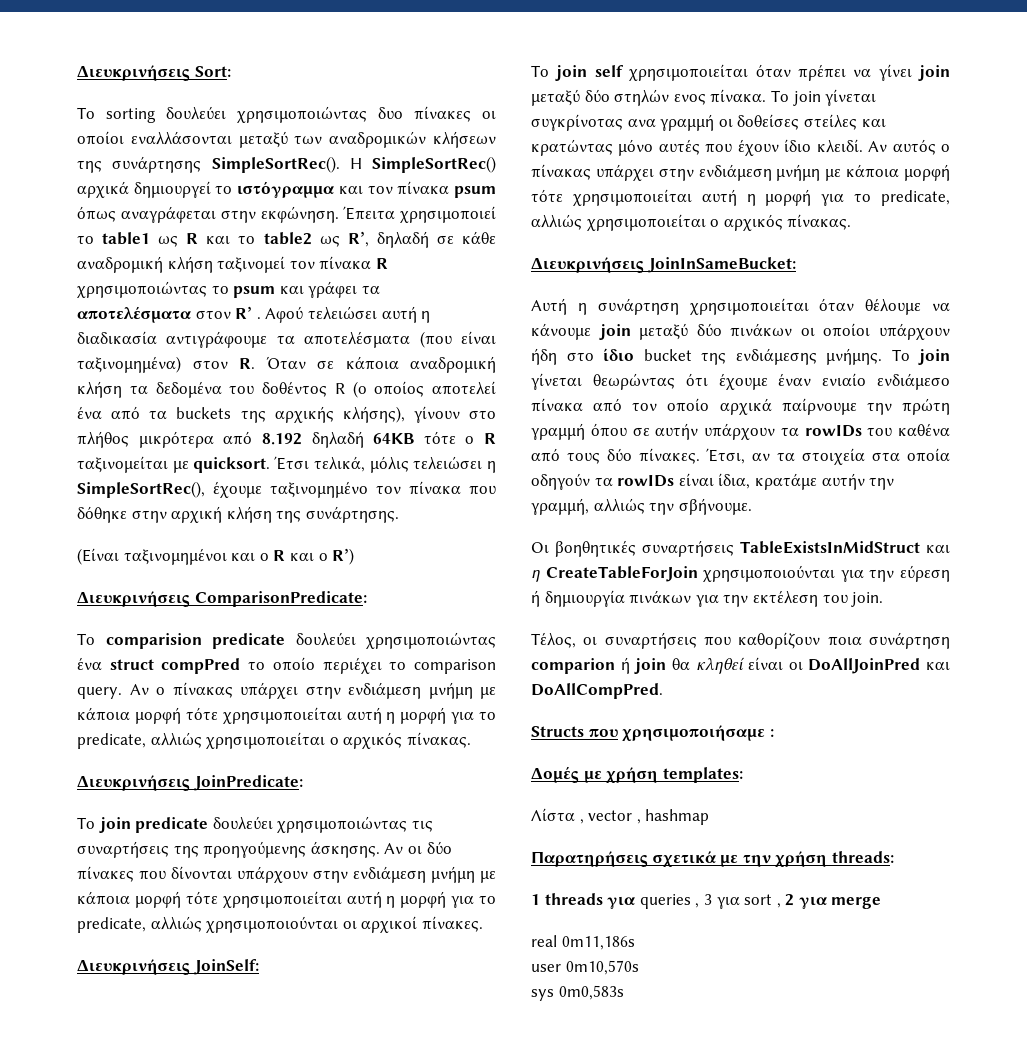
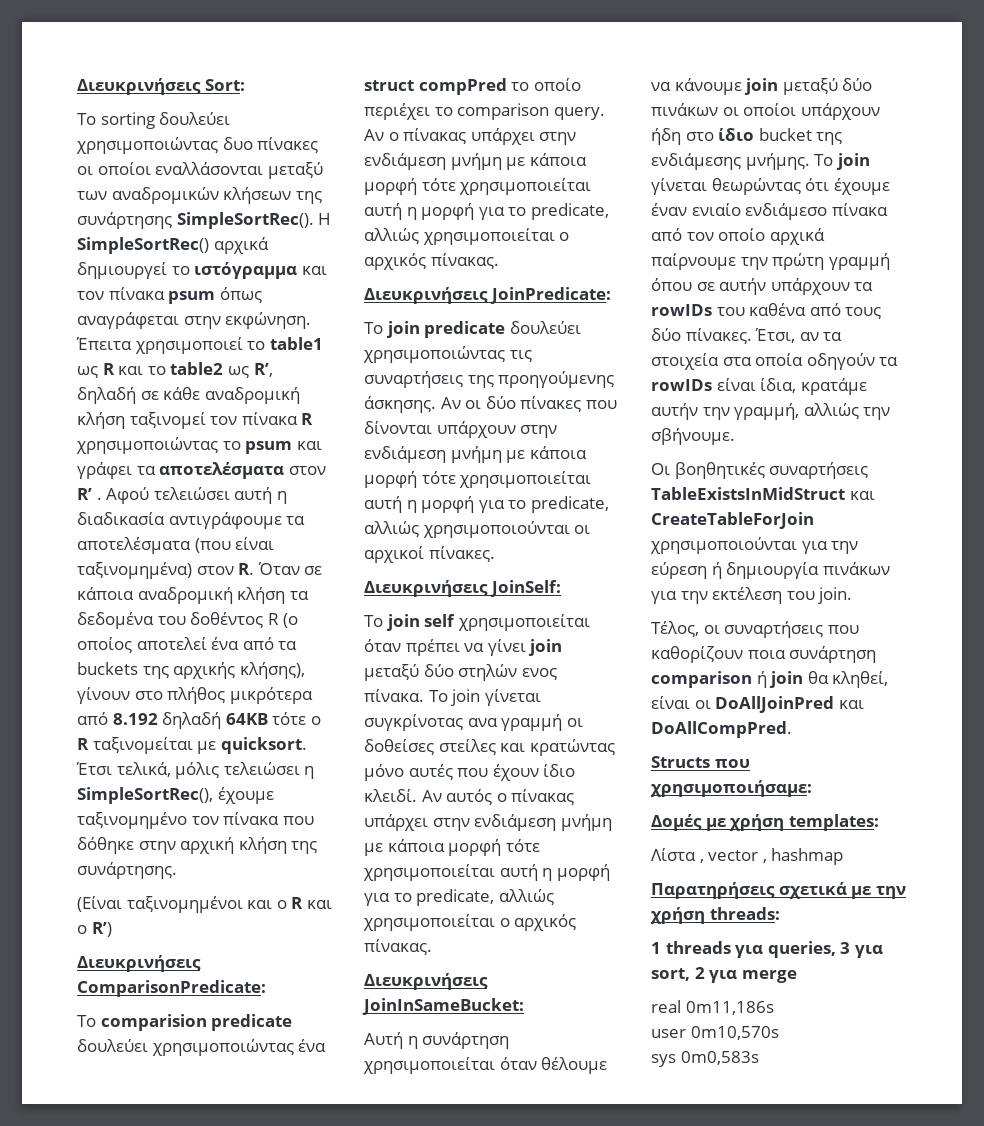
[531,570,540,582] η -> (875, 495) none
[531,658,615,674] comparion -> [651,671,752,688] comparison
[695,657,744,674] κληθεί -> [832,671,889,688] κληθεί,
[622,725,774,742] χρησιμοποιήσαμε : -> [650,780,812,797] χρησιμοποιήσαμε:
[639,894,781,909] queries , 3 για sort , -> [767,941,883,958] [651,968,690,981] queries, 3 για sort,

